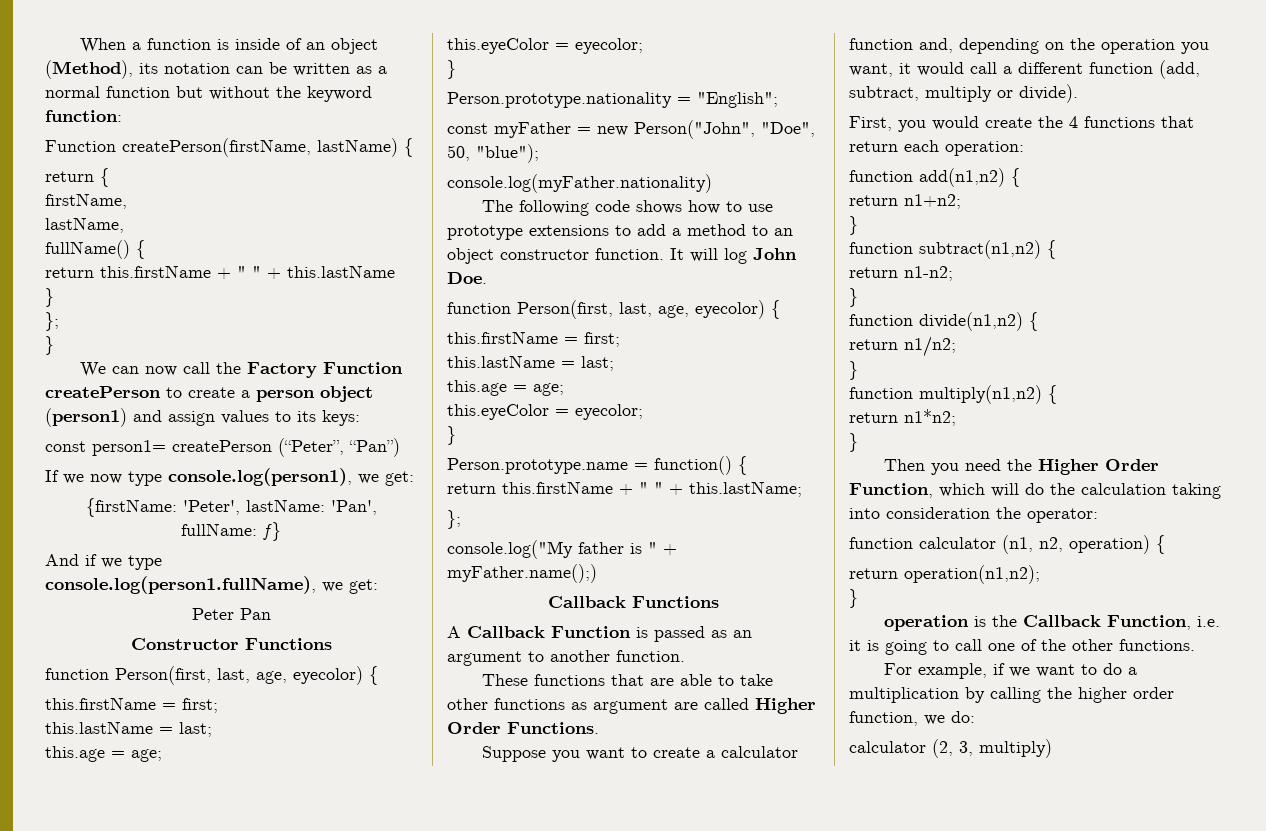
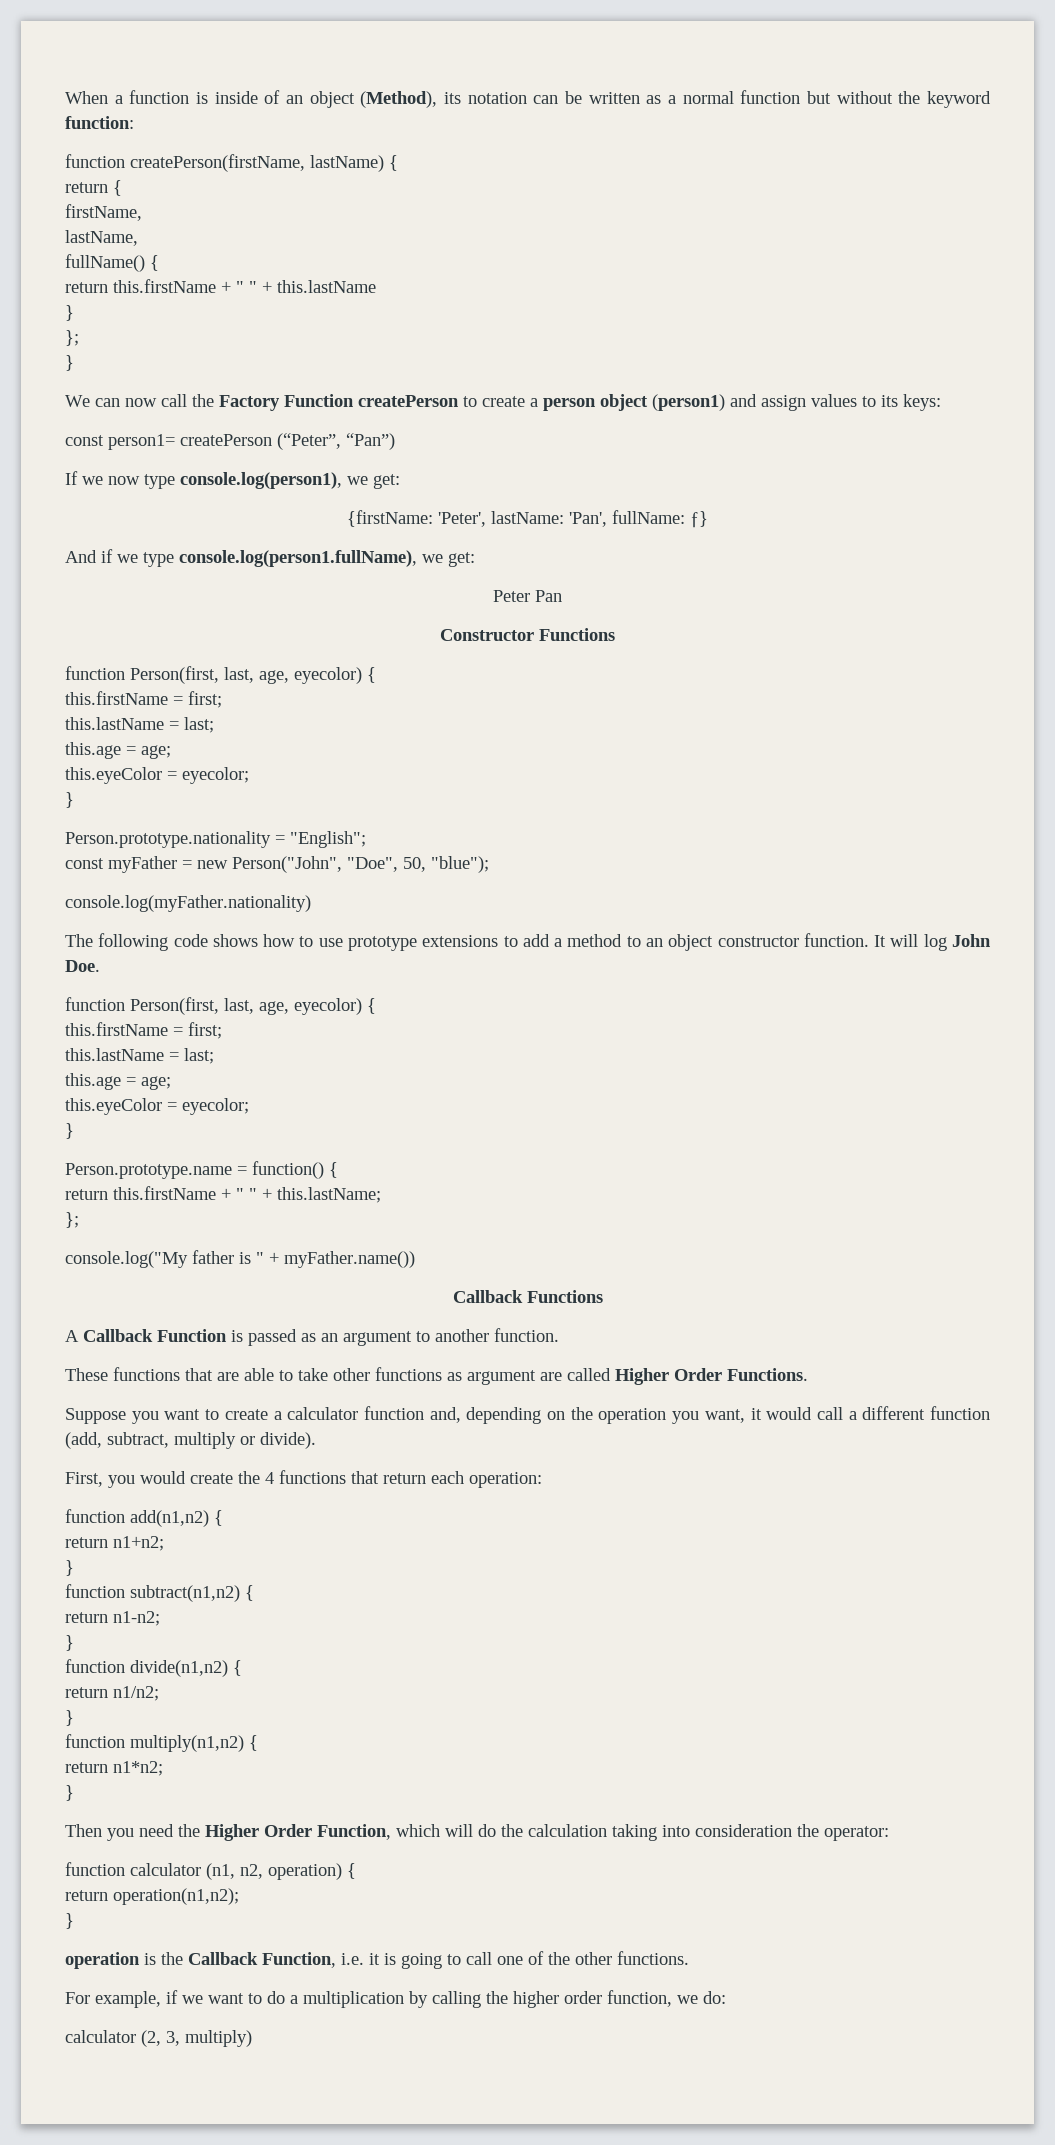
[45,140,116,152] Function -> [65,154,125,168] function
[447,564,597,583] myFather.name();) -> [284,1251,415,1268] myFather.name())

